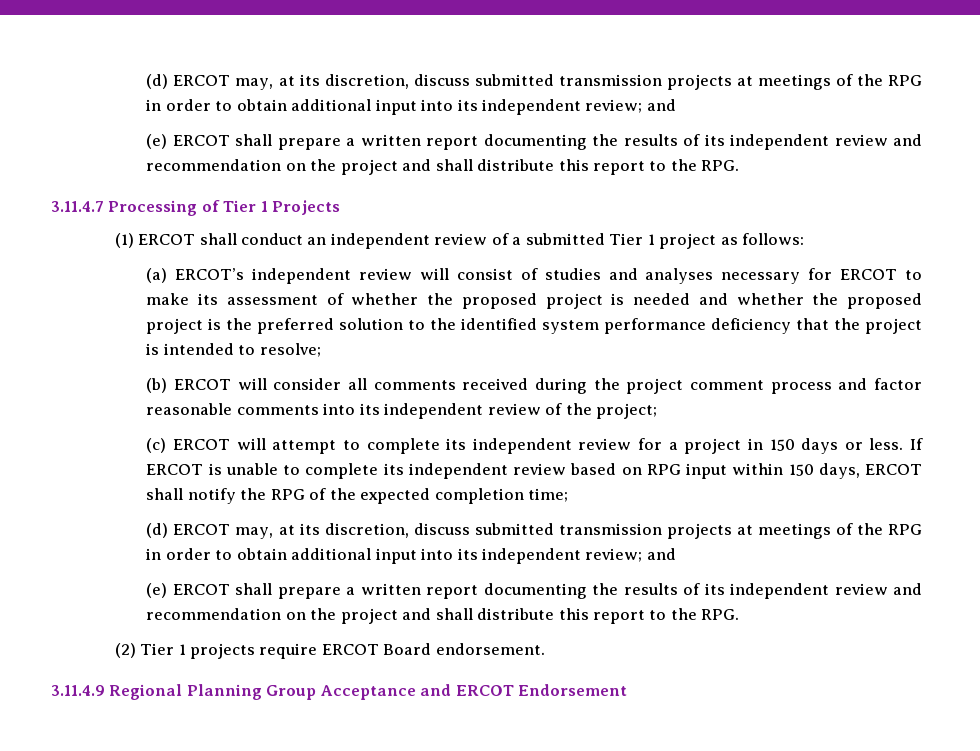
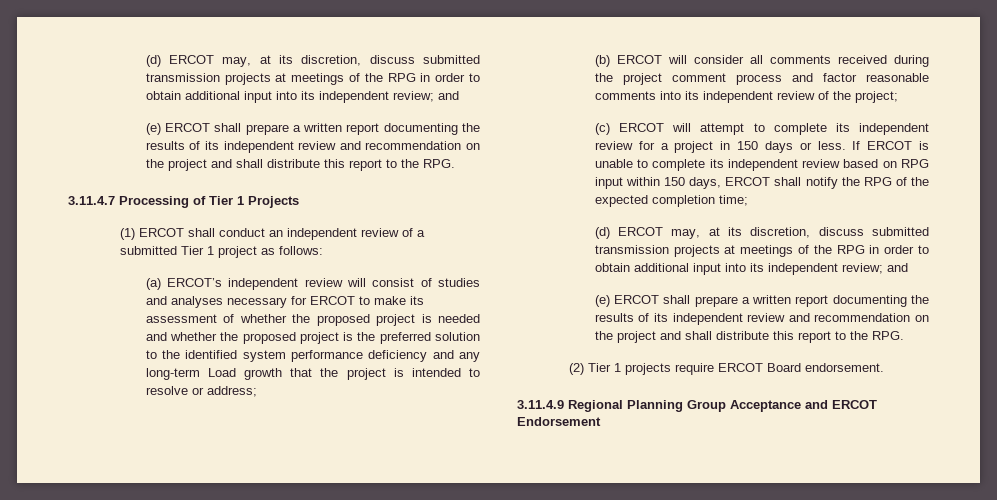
(792, 326) none -> [432,350,480,362] [145,368,283,380] and any long-term Load growth
[259,343,321,357] resolve; -> [145,386,257,397] resolve or address;

